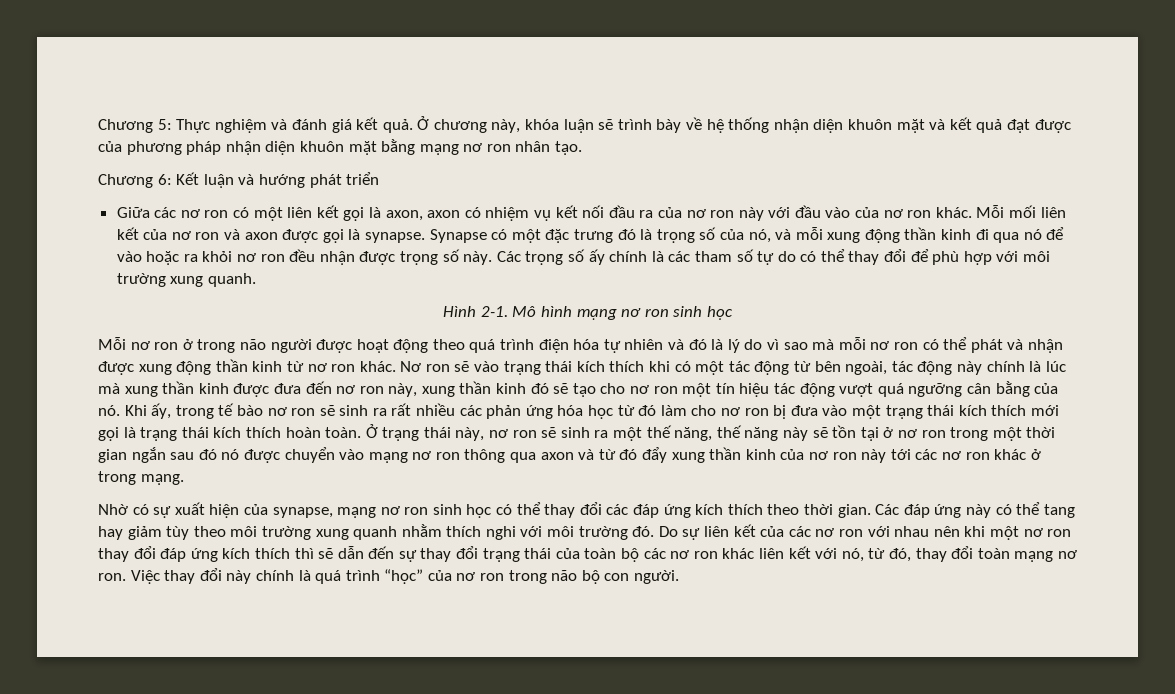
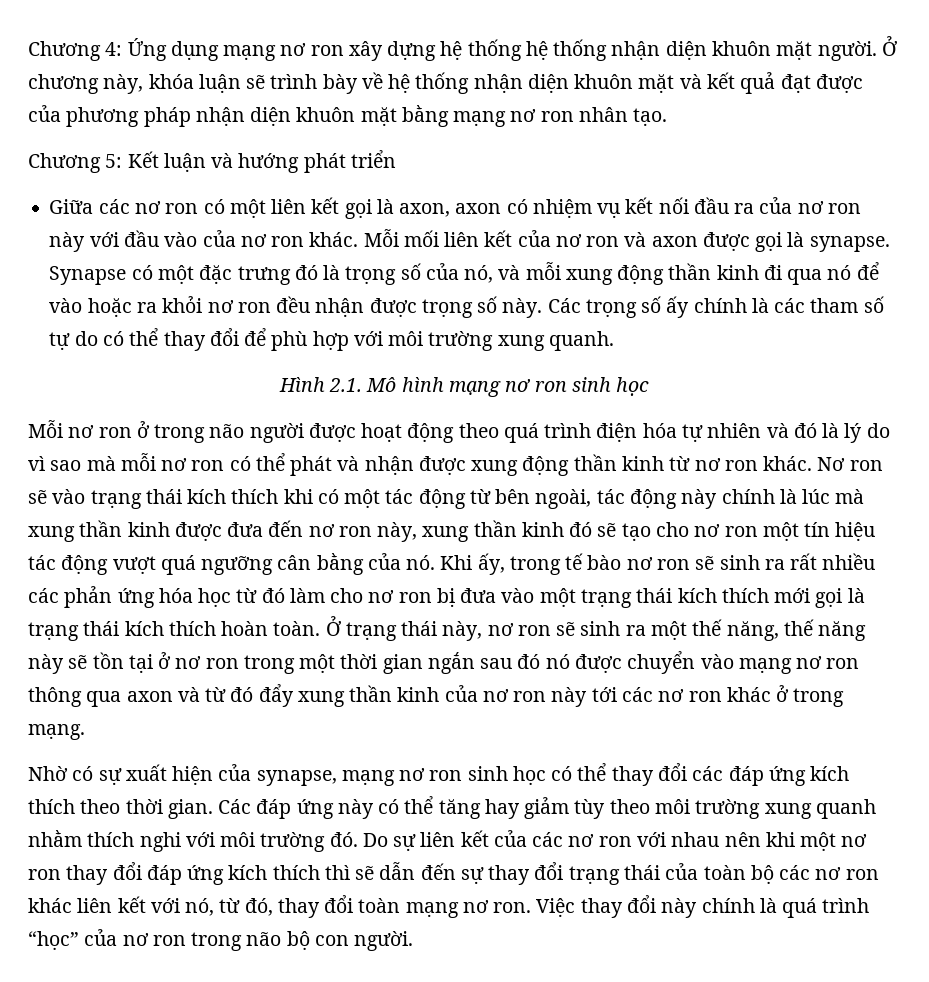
[98,117,413,133] Chương 5: Thực nghiệm và đánh giá kết quả. -> [28,38,877,61] Chương 4: Ứng dụng mạng nơ ron xây dựng hệ thống hệ thống nhận diện khuôn mặt người.
[157,174,172,185] 6: -> [105,154,123,168] 5:
[480,306,508,317] 2-1. -> [329,378,363,392] 2.1.
[1043,504,1075,518] tang -> [438,799,481,819] tăng

